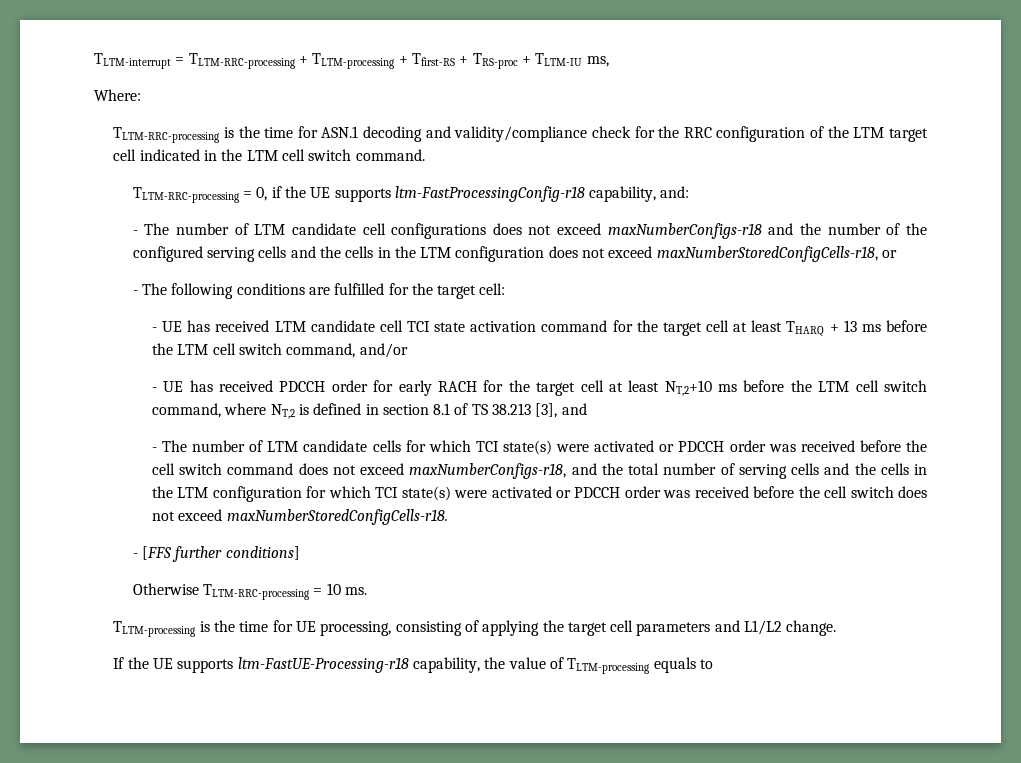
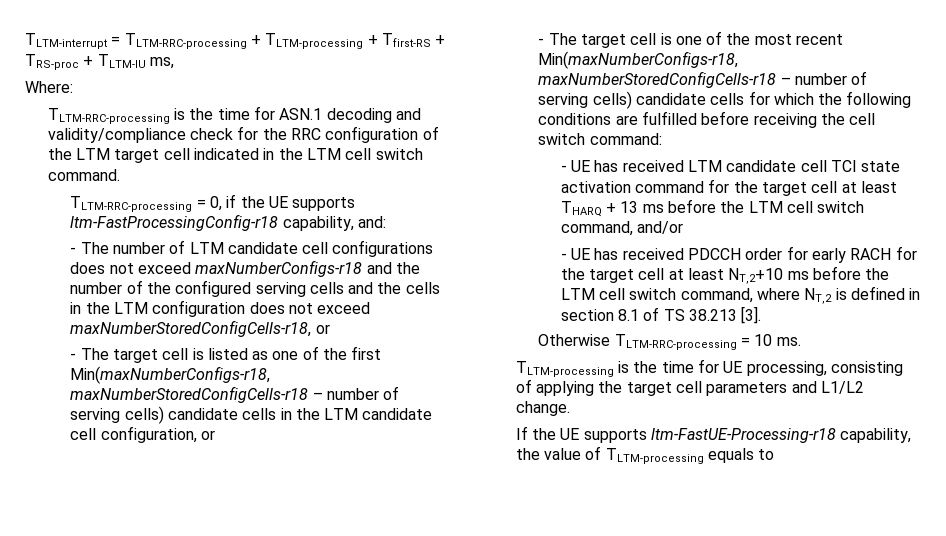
[171,283,506,299] following conditions are fulfilled for the target cell: -> [112,346,382,363] [70,366,271,384] [70,386,400,403] [70,406,433,424] [70,426,215,443] [538,31,844,48] [538,51,739,69] [538,71,868,88] [538,91,912,109] [538,111,876,128] [538,133,662,145] target cell is listed as one of the first Min(maxNumberConfigs-r18, maxNumberStoredConfigCells-r18 – number of serving cells) candidate cells in the LTM candidate cell configuration, or // - The target cell is one of the most recent Min(maxNumberConfigs-r18, maxNumberStoredConfigCells-r18 – number of serving cells) candidate cells for which the following conditions are fulfilled before receiving the cell switch command:
[535,403,587,418] [151,440,928,455] [151,463,928,479] [151,486,927,502] [151,509,448,525] [132,546,300,562] [3], and // - The number of LTM candidate cells for which TCI state(s) were activated or PDCCH order was received before the cell switch command does not exceed maxNumberConfigs-r18, and the total number of serving cells and the cells in the LTM configuration for which TCI state(s) were activated or PDCCH order was received before the cell switch does not exceed maxNumberStoredConfigCells-r18. // - [FFS further conditions] -> [741,306,762,324] [3].

